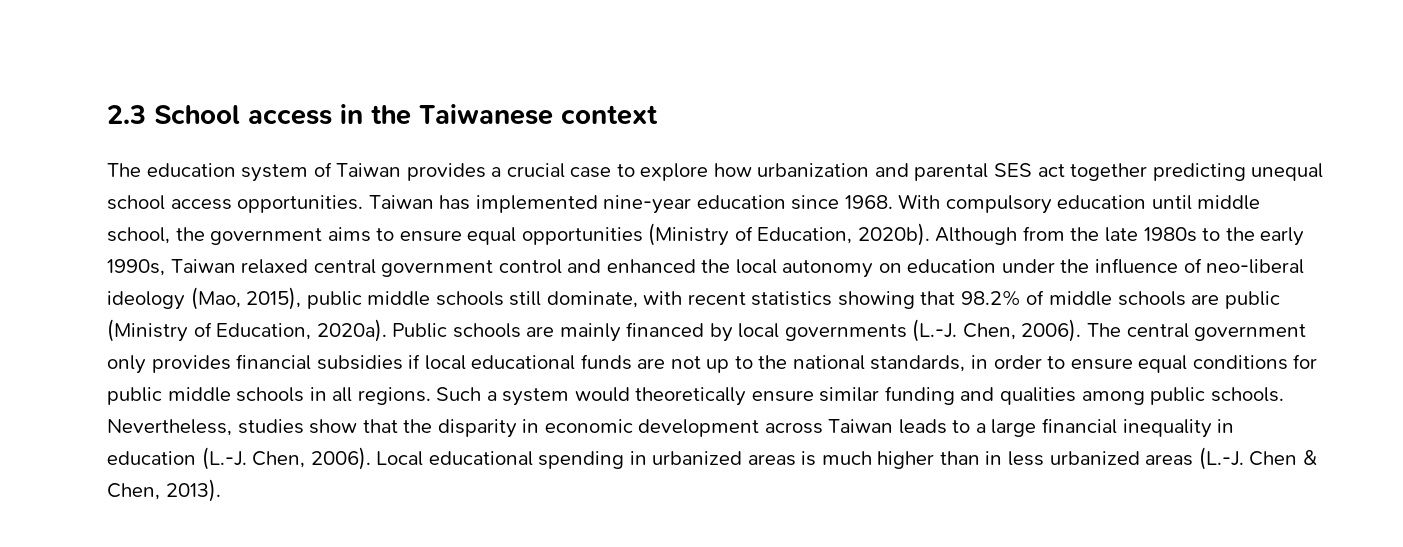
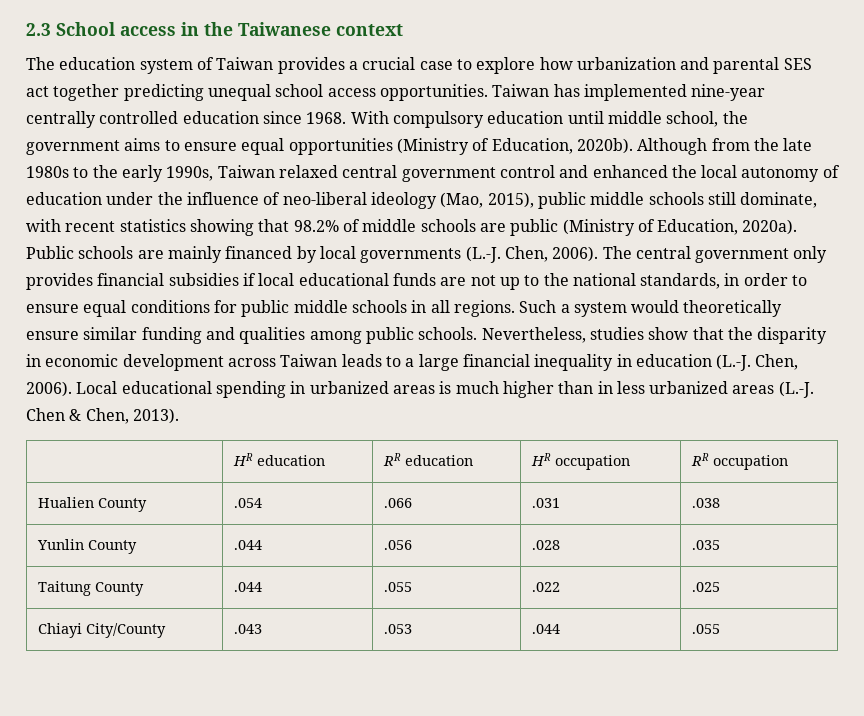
(692, 204) none -> [26,111,179,128] centrally controlled
[878,263,902,273] on -> [822,165,840,178] of
(221, 490) none -> [233,453,326,466] [383,453,474,466] [531,453,631,470] [691,453,789,470] [38,497,148,512] [234,498,263,508] [384,498,413,508] [532,498,561,508] [692,498,721,508] [37,539,138,554] [234,540,263,550] [384,540,413,550] [532,540,561,550] [692,540,721,550] [38,581,145,596] [234,582,263,592] [384,582,413,592] [532,582,561,592] [692,582,721,592] [38,623,167,638] [234,624,263,634] [384,624,413,634] [532,624,561,634] [692,624,721,634] // | HR education | RR education | HR occupation | RR occupation // Hualien County | .054 | .066 | .031 | .038 // Yunlin County | .044 | .056 | .028 | .035 // Taitung County | .044 | .055 | .022 | .025 // Chiayi City/County | .043 | .053 | .044 | .055

